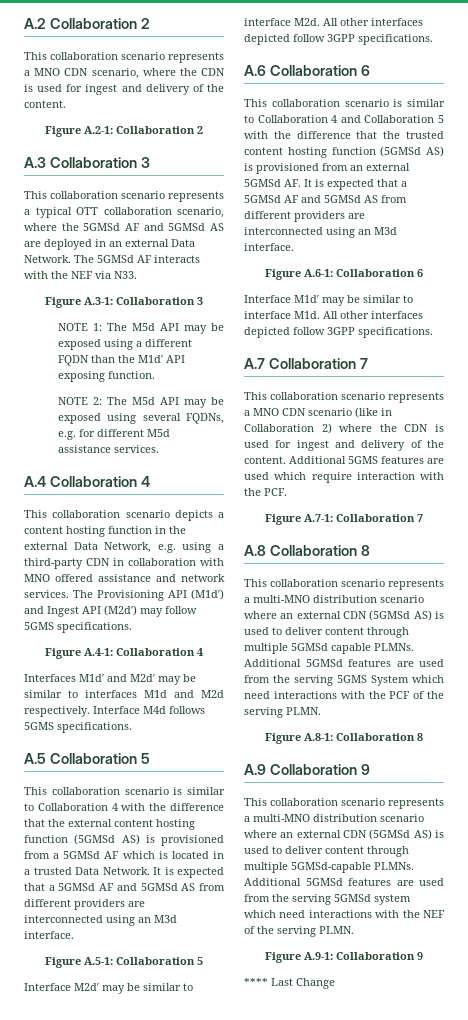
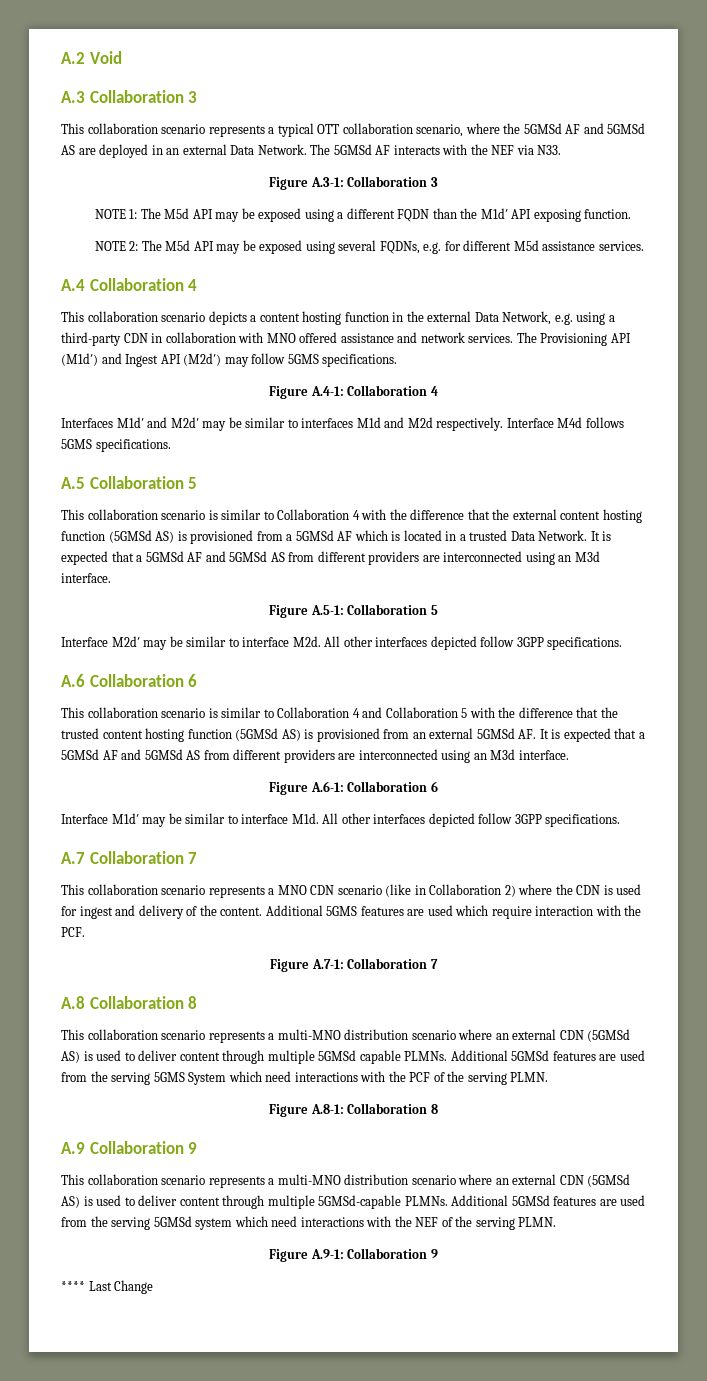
[49,18,150,29] [24,52,224,63] [24,68,225,79] [24,84,224,95] [24,100,66,108] [45,126,203,137] Collaboration 2 // This collaboration scenario represents a MNO CDN scenario, where the CDN is used for ingest and delivery of the content. // Figure A.2-1: Collaboration 2 -> [89,51,122,64] Void

